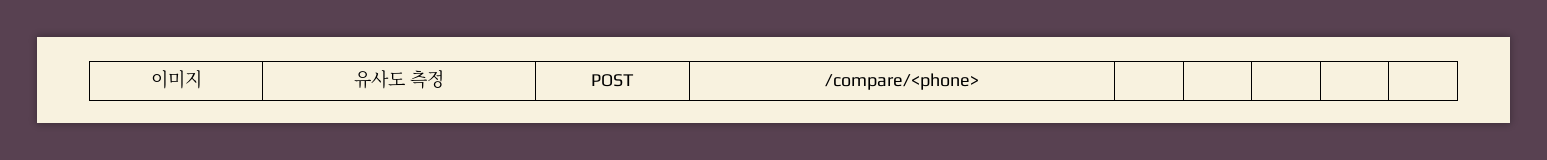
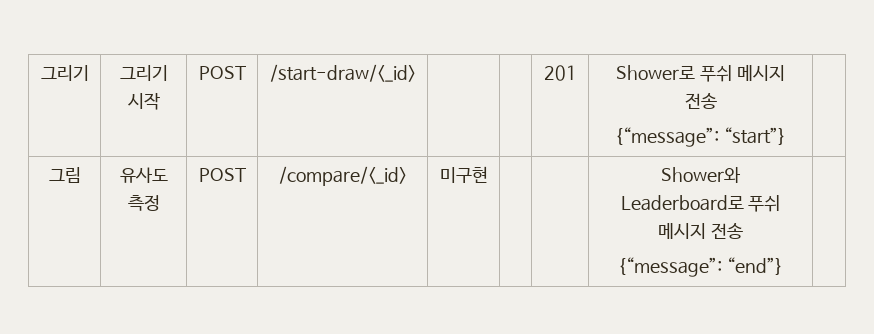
[150,69,202,89] [354,70,444,89] [591,74,634,87] [825,73,979,90] 이미지 | 유사도 측정 | POST | /compare/<phone> | | | | -> [40,65,89,81] [119,65,168,81] [127,92,160,110] [198,66,246,80] [269,64,416,82] [543,65,577,81] [616,65,785,82] [684,93,717,109] [615,127,786,147] [48,167,81,183] [119,167,168,183] [127,195,160,211] [198,168,246,182] [278,166,407,186] [439,166,488,183] [661,167,741,183] [620,195,781,212] [658,223,743,239] [618,257,783,277] 그리기 | 그리기 시작 | POST | /start-draw/<_id> | | | 201 | Shower로 푸쉬 메시지 전송 // {“message”: “start”} | // 그림 | 유사도 측정 | POST | /compare/<_id> | 미구현 | | | Shower와 Leaderboard로 푸쉬 메시지 전송 // {“message”: “end”}

